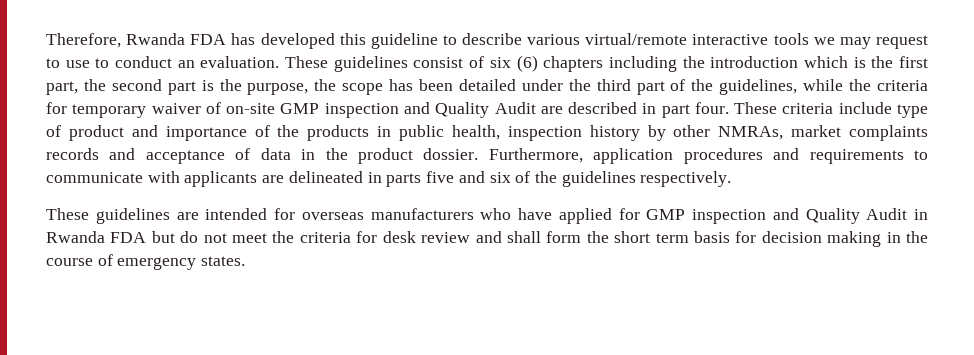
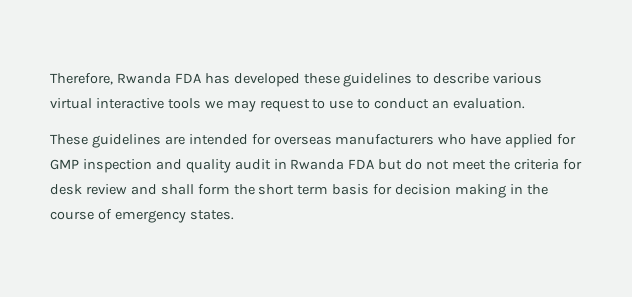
[339,33,438,49] this guideline -> [303,73,413,87] these guidelines
[585,33,688,45] virtual/remote -> [50,98,92,109] virtual
[285,55,929,72] [46,79,929,95] [46,102,929,118] [46,125,928,141] [46,148,929,164] [46,171,732,187] These guidelines consist of six (6) chapters including the introduction which is the first part, the second part is the purpose, the scope has been detailed under the third part of the guidelines, while the criteria for temporary waiver of on-site GMP inspection and Quality Audit are described in part four. These criteria include type of product and importance of the products in public health, inspection history by other NMRAs, market complaints records and acceptance of data in the product dossier. Furthermore, application procedures and requirements to communicate with applicants are delineated in parts five and six of the guidelines respectively. -> (526, 103) none
[805,208,908,224] Quality Audit -> [185,159,271,173] quality audit

